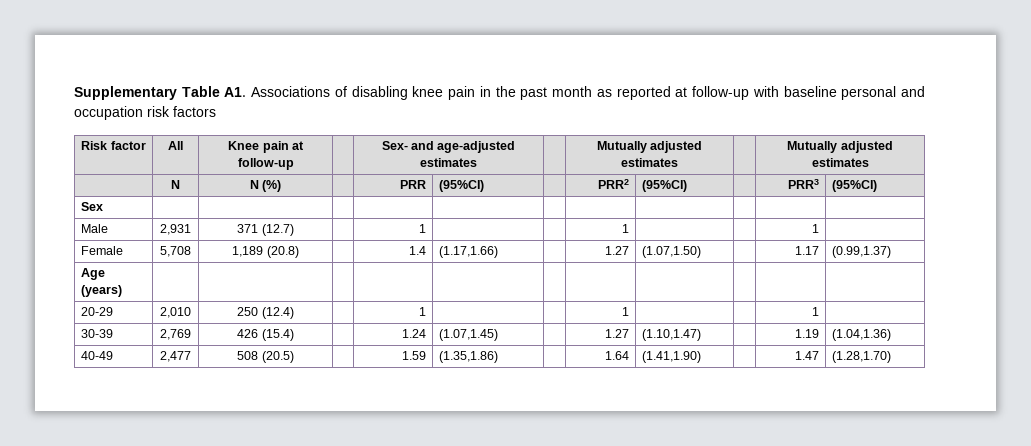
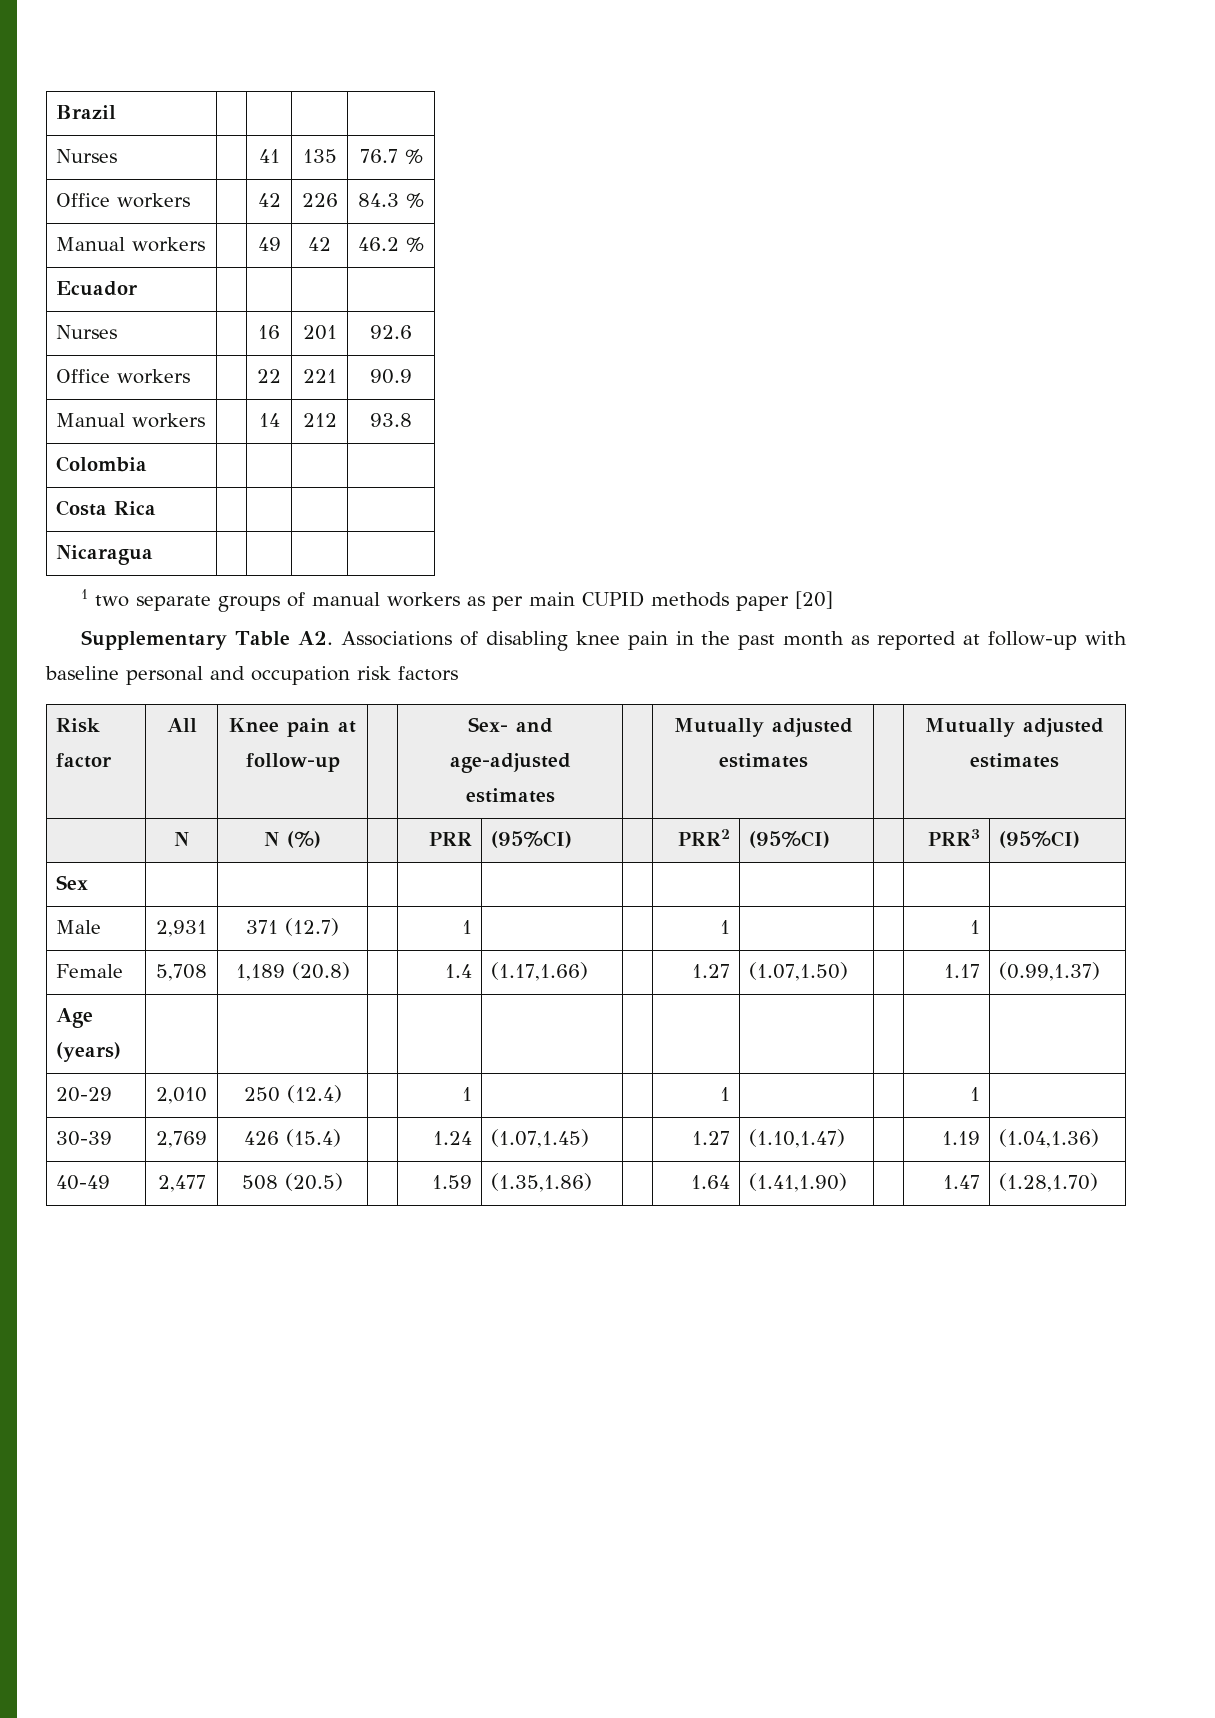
(74, 93) none -> [55,105,116,119] [55,149,117,163] [258,149,280,163] [302,149,337,163] [359,149,423,164] [55,193,190,208] [257,193,281,207] [301,193,338,207] [358,193,424,208] [55,237,205,252] [257,237,281,251] [308,237,331,251] [358,237,424,252] [55,281,138,296] [55,325,117,339] [258,325,280,339] [302,325,337,340] [370,325,412,339] [55,369,190,384] [257,369,281,383] [302,369,337,383] [370,369,412,384] [55,413,205,428] [258,413,280,427] [302,413,337,427] [370,413,412,427] [55,456,147,472] [55,500,156,516] [55,545,153,565] [81,589,834,612] Brazil | | | | // Nurses | | 41 | 135 | 76.7 % // Office workers | | 42 | 226 | 84.3 % // Manual workers | | 49 | 42 | 46.2 % // Ecuador | | | | // Nurses | | 16 | 201 | 92.6 // Office workers | | 22 | 221 | 90.9 // Manual workers | | 14 | 212 | 93.8 // Colombia | | | | // Costa Rica | | | | // Nicaragua | | | | // 1 two separate groups of manual workers as per main CUPID methods paper [20] //
[224,87,247,97] A1. -> [297,631,333,645] A2.

